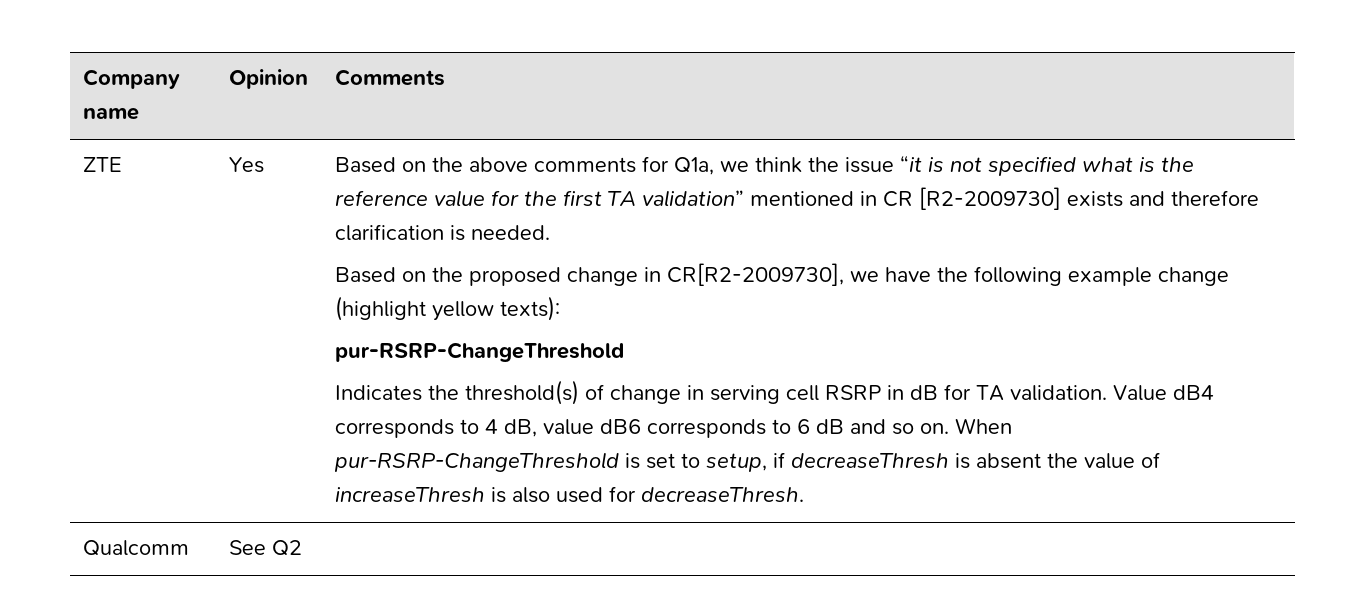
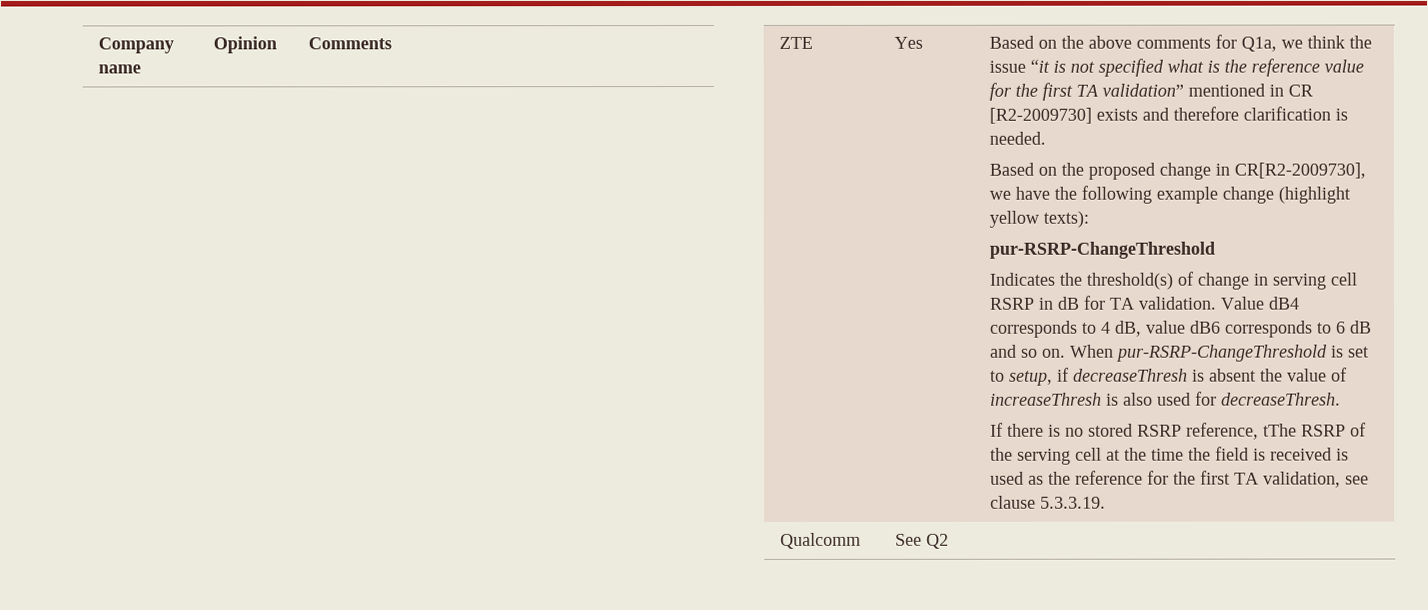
(805, 494) none -> [989,422,1366,440] [989,446,1349,465] [989,470,1369,488] [989,495,1106,509] // If there is no stored RSRP reference, tThe RSRP of the serving cell at the time the field is received is used as the reference for the first TA validation, see clause 5.3.3.19.

